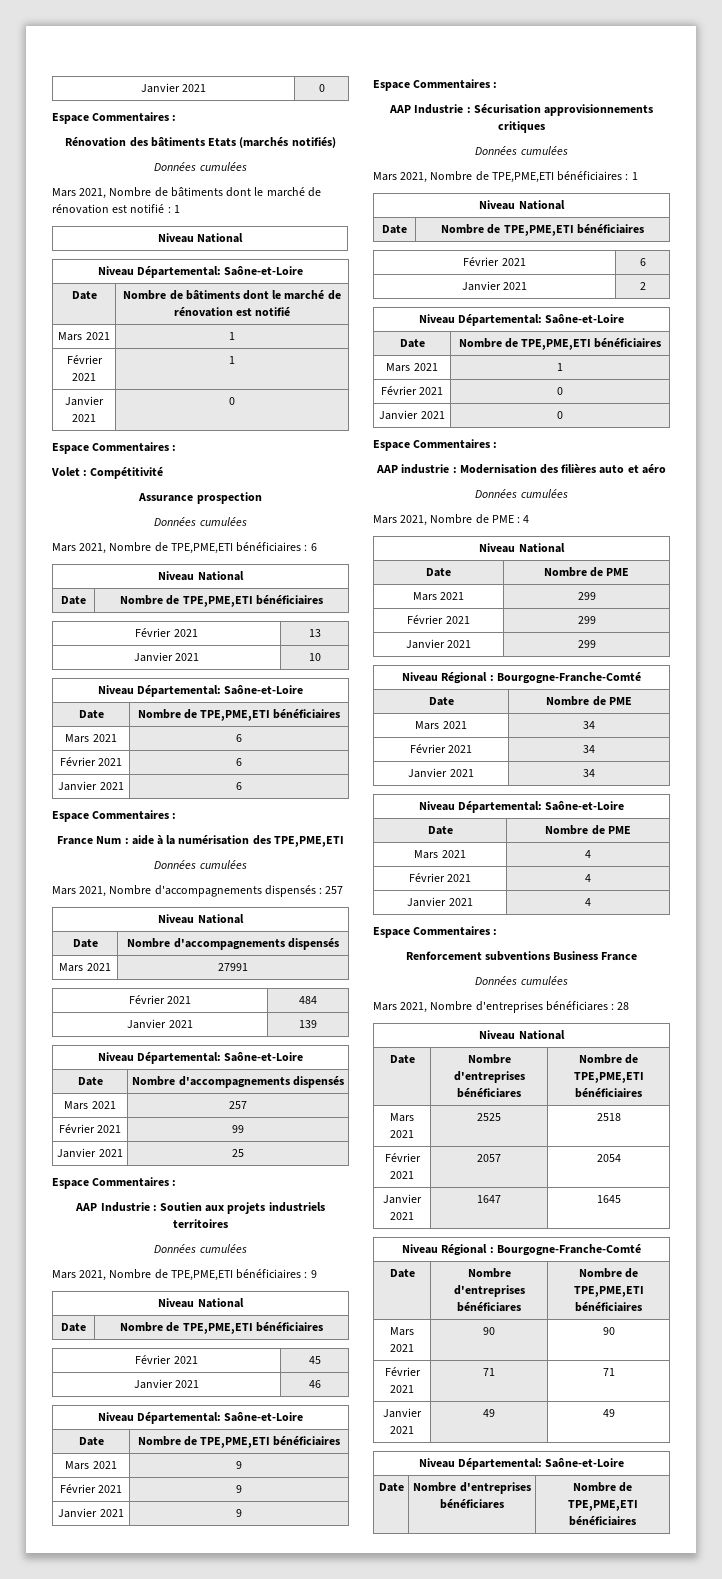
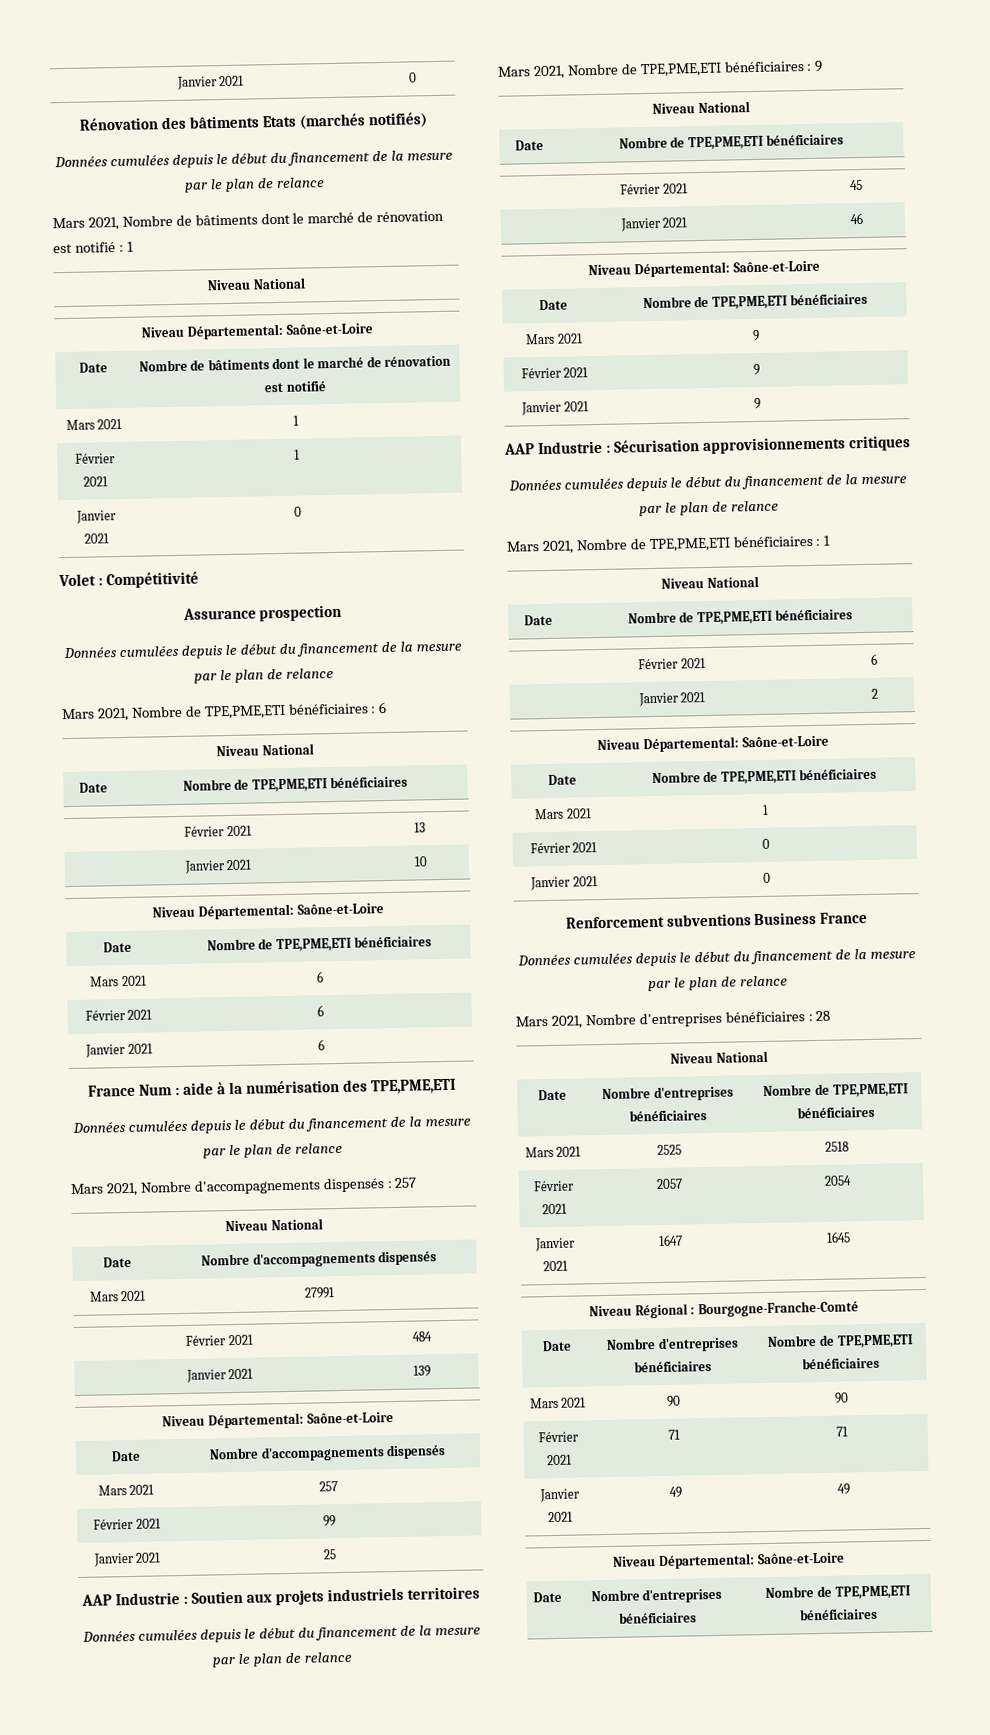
[140,83,207,93] [318,84,325,92] [52,112,177,124] Janvier 2021 | 0 // Espace Commentaires : -> [176,75,245,90] [408,72,417,83] Janvier 2021 | 0
(247, 166) none -> [172,150,453,168] [185,177,325,193] depuis le début du financement de la mesure par le plan de relance
[52,442,177,454] // Espace Commentaires : -> (302, 511) none
(247, 521) none -> [181,641,462,659] [194,668,334,684] depuis le début du financement de la mesure par le plan de relance
[52,810,177,822] // Espace Commentaires : -> (325, 1045) none
(247, 864) none -> [190,1116,471,1134] [203,1142,343,1159] depuis le début du financement de la mesure par le plan de relance
[52,1177,177,1189] // Espace Commentaires : -> (337, 1554) none
(247, 1248) none -> [200,1625,481,1643] [212,1651,352,1668] depuis le début du financement de la mesure par le plan de relance
[373,79,498,91] // Espace Commentaires : -> (761, 403) none
(568, 150) none -> [626,474,907,492] [639,500,779,517] depuis le début du financement de la mesure par le plan de relance
[373,439,498,451] [376,464,666,474] [475,489,568,498] [373,514,530,526] [479,543,565,553] [426,568,451,577] [543,567,630,577] [412,592,465,601] [577,592,596,600] [407,615,470,624] [577,616,596,624] [405,639,472,649] [577,640,596,648] [402,672,641,684] [428,697,454,706] [546,696,632,706] [415,721,467,730] [583,721,595,729] [409,744,473,753] [583,745,595,753] [408,768,474,778] [583,769,595,777] [418,801,625,813] [427,826,453,835] [545,825,631,835] [414,850,466,859] [585,850,591,858] [408,873,472,882] [585,874,591,882] [407,897,473,907] [585,898,591,906] [373,926,498,938] // Espace Commentaires : // AAP industrie : Modernisation des filières auto et aéro // Données cumulées // Mars 2021, Nombre de PME : 4 // Niveau National // Date | Nombre de PME // Mars 2021 | 299 // Février 2021 | 299 // Janvier 2021 | 299 // Niveau Régional : Bourgogne-Franche-Comté // Date | Nombre de PME // Mars 2021 | 34 // Février 2021 | 34 // Janvier 2021 | 34 // Niveau Départemental: Saône-et-Loire // Date | Nombre de PME // Mars 2021 | 4 // Février 2021 | 4 // Janvier 2021 | 4 // Espace Commentaires : -> (771, 877) none
(568, 980) none -> [635,949,916,967] [648,975,788,992] depuis le début du financement de la mesure par le plan de relance
[545,1001,608,1011] bénéficiares -> [724,1010,805,1023] bénéficiaires
[457,1088,521,1098] bénéficiares -> [629,1109,707,1122] bénéficiaires
[457,1302,521,1312] bénéficiares -> [634,1360,712,1373] bénéficiaires
[440,1499,504,1509] bénéficiares -> [618,1611,697,1624] bénéficiaires

